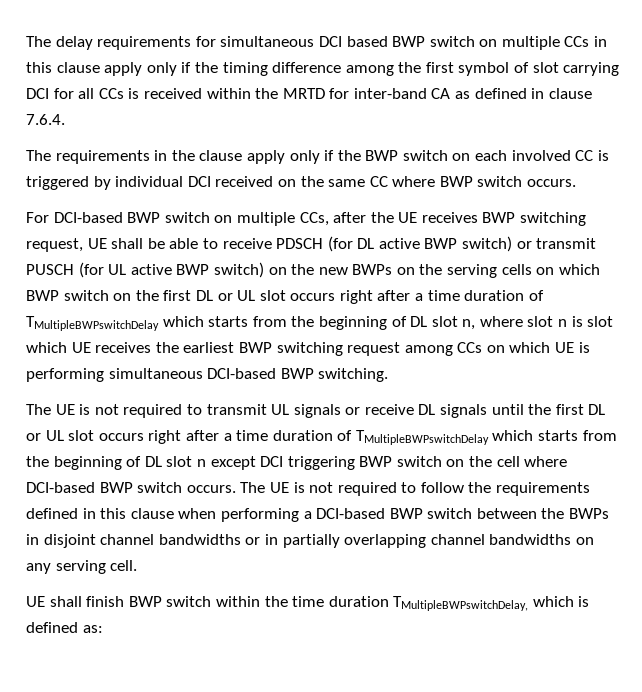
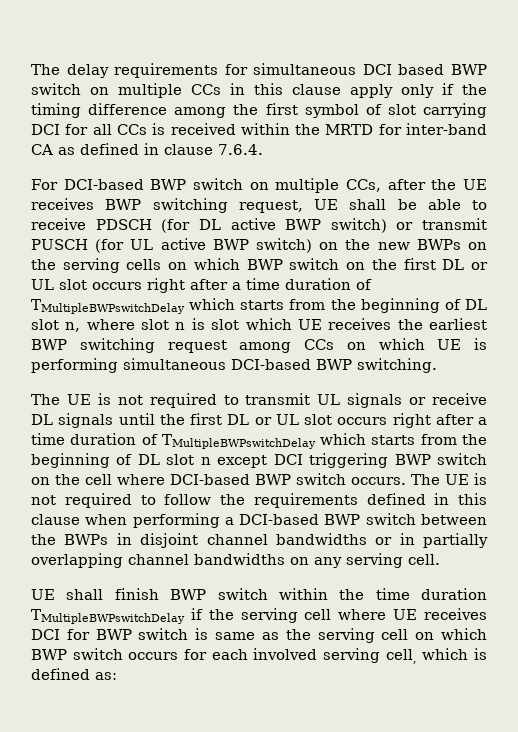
[26,150,609,164] [26,176,577,190] // The requirements in the clause apply only if the BWP switch on each involved CC is triggered by individual DCI received on the same CC where BWP switch occurs. -> (263, 149) none
[393,596,529,611] TMultipleBWPswitchDelay, -> [31,608,487,624] [31,628,487,643] [31,648,417,664] TMultipleBWPswitchDelay if the serving cell where UE receives DCI for BWP switch is same as the serving cell on which BWP switch occurs for each involved serving cell,

